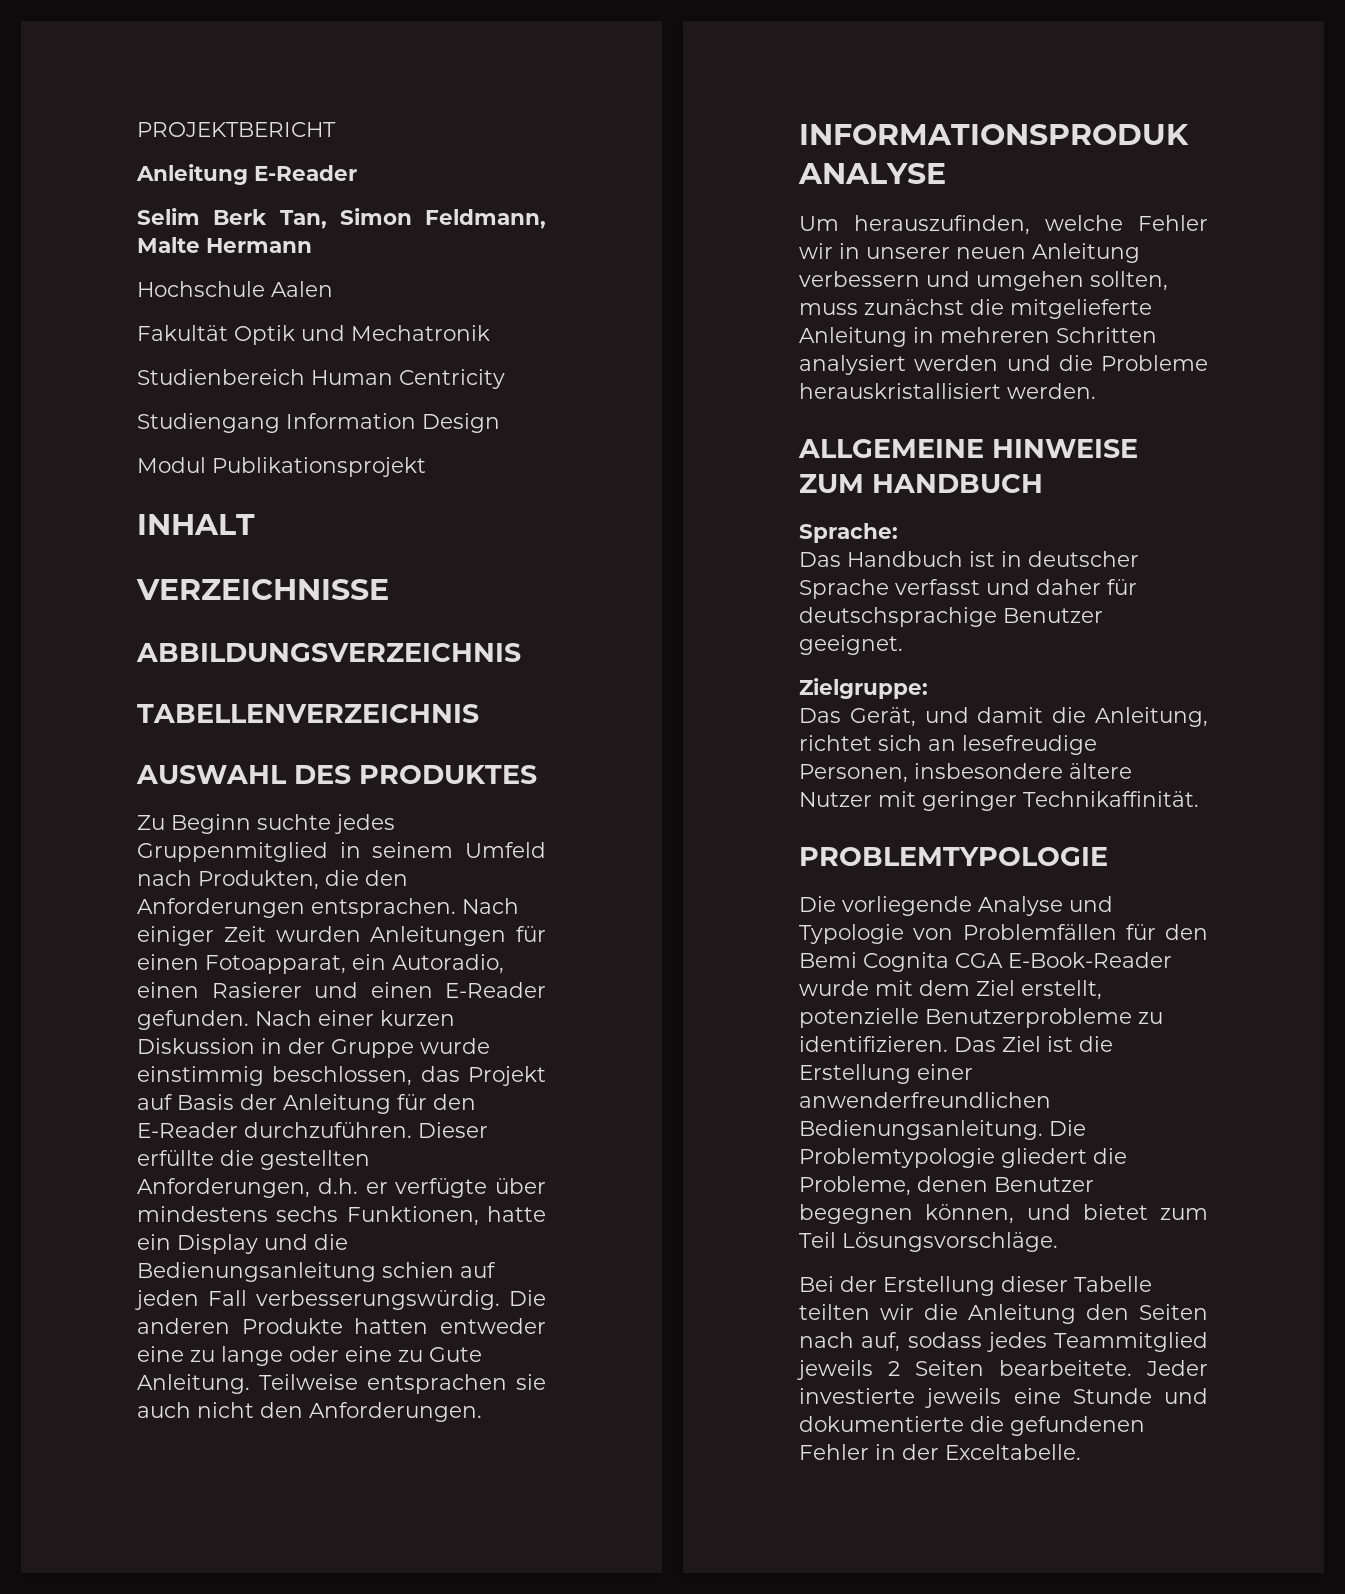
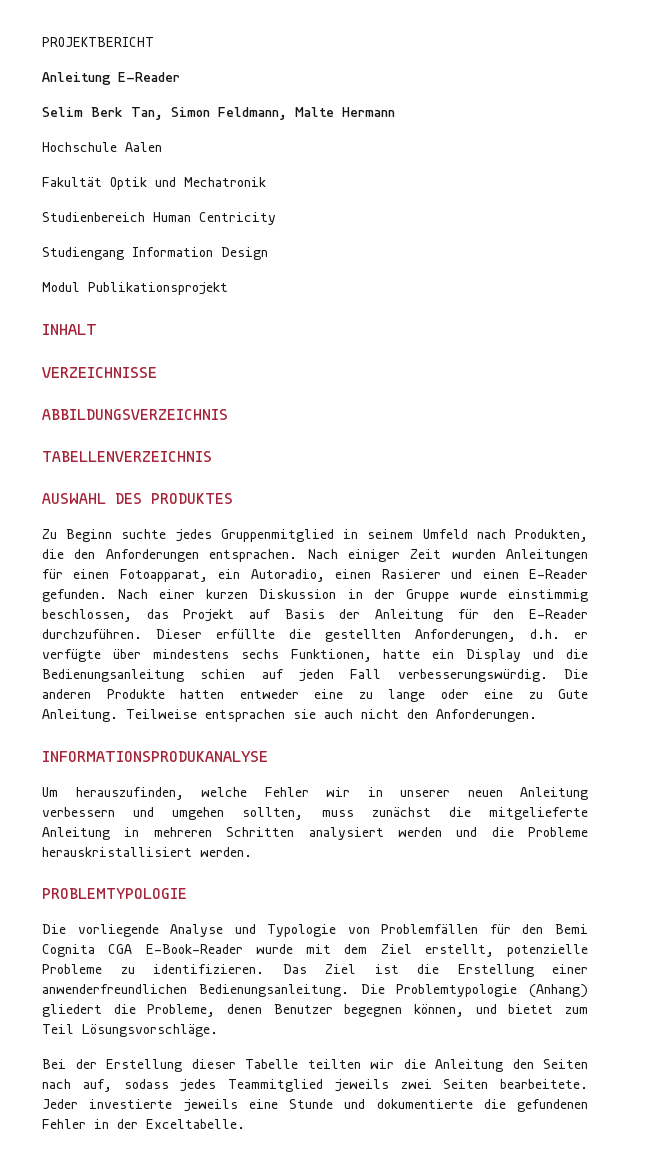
[798,439,1138,458] [799,474,1043,493] [799,523,898,543] [799,551,1139,567] [799,579,1137,599] [799,607,1103,627] [799,635,903,655] [799,678,928,699] [799,707,1208,727] [799,735,1097,755] [799,763,1132,783] [799,791,1199,811] // ALLGEMEINE HINWEISE ZUM HANDBUCH // Sprache: // Das Handbuch ist in deutscher Sprache verfasst und daher für deutschsprachige Benutzer geeignet. // Zielgruppe: // Das Gerät, und damit die Anleitung, richtet sich an lesefreudige Personen, insbesondere ältere Nutzer mit geringer Technikaffinität. -> (252, 852) none
[925,1008,1132,1028] Benutzerprobleme -> [42,964,102,974] Probleme
(995, 1158) none -> [529,984,588,998] (Anhang)
[888,1361,900,1376] 2 -> [400,1079,432,1089] zwei

